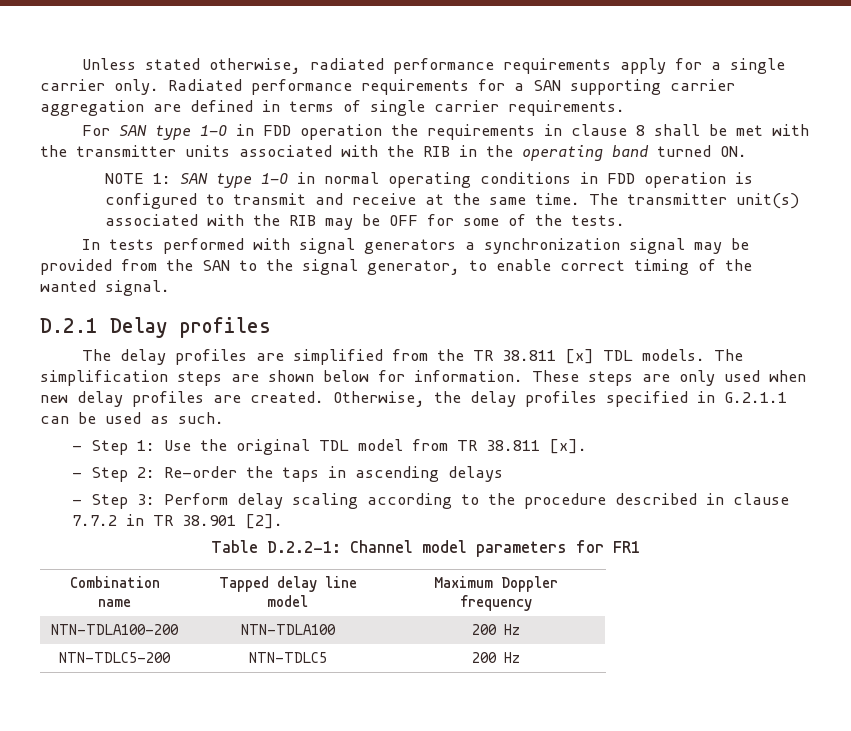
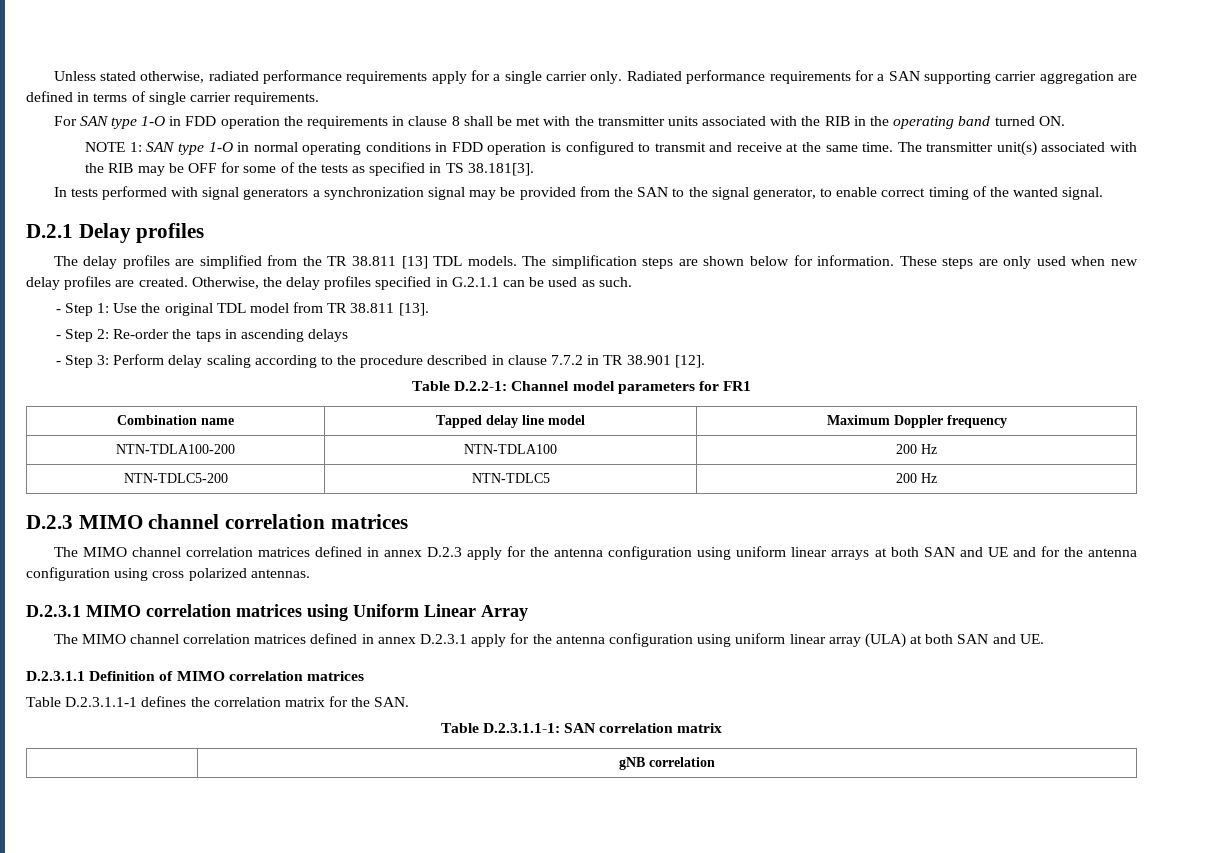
[570,215,625,226] tests. -> [320,162,534,176] tests as specified in TS 38.181[3].
[565,349,595,364] [x] -> [401,256,428,269] [13]
[549,439,588,454] [x]. -> [398,303,429,316] [13].
[245,514,284,529] [2]. -> [674,355,705,368] [12].
(520, 657) none -> [26,514,408,529] [53,546,1138,560] [26,567,310,581] [26,604,528,621] [53,633,1044,648] [26,671,364,681] [26,696,410,707] [440,723,723,733] [619,757,715,770] // D.2.3 MIMO channel correlation matrices // The MIMO channel correlation matrices defined in annex D.2.3 apply for the antenna configuration using uniform linear arrays at both SAN and UE and for the antenna configuration using cross polarized antennas. // D.2.3.1 MIMO correlation matrices using Uniform Linear Array // The MIMO channel correlation matrices defined in annex D.2.3.1 apply for the antenna configuration using uniform linear array (ULA) at both SAN and UE. // D.2.3.1.1 Definition of MIMO correlation matrices // Table D.2.3.1.1-1 defines the correlation matrix for the SAN. // Table D.2.3.1.1-1: SAN correlation matrix // | gNB correlation

